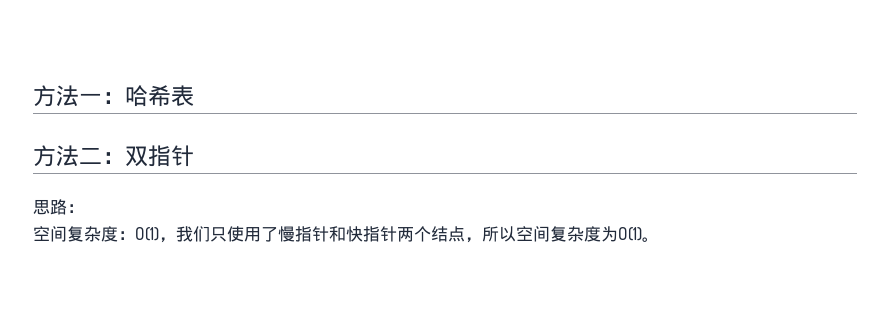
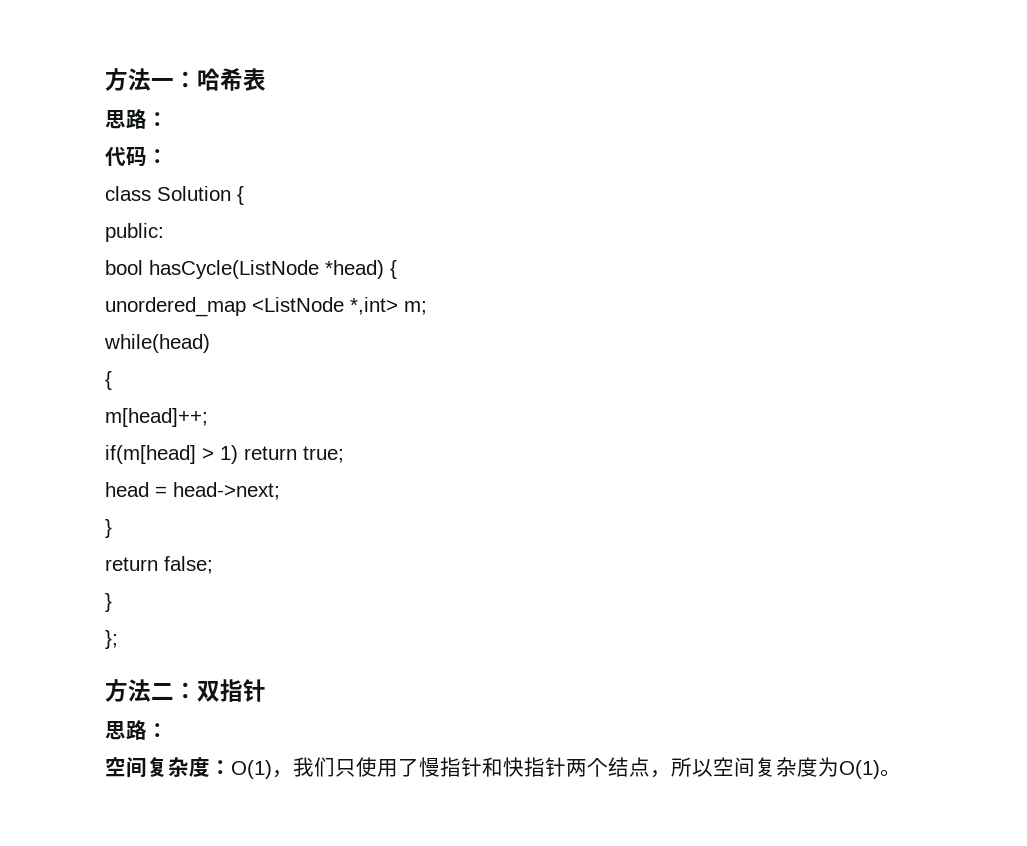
(194, 95) none -> [105,109,168,129] [105,146,168,167] [105,186,244,205] [105,223,164,242] [105,260,397,279] [105,297,427,317] [104,334,210,353] [105,371,112,390] [105,408,208,427] [105,445,344,464] [105,482,280,500] [105,519,112,538] [105,556,213,574] [105,593,112,612] [105,630,118,649] // 思路： // 代码： // class Solution { // public: // bool hasCycle(ListNode *head) { // unordered_map <ListNode *,int> m; // while(head) // { // m[head]++; // if(m[head] > 1) return true; // head = head->next; // } // return false; // } // };

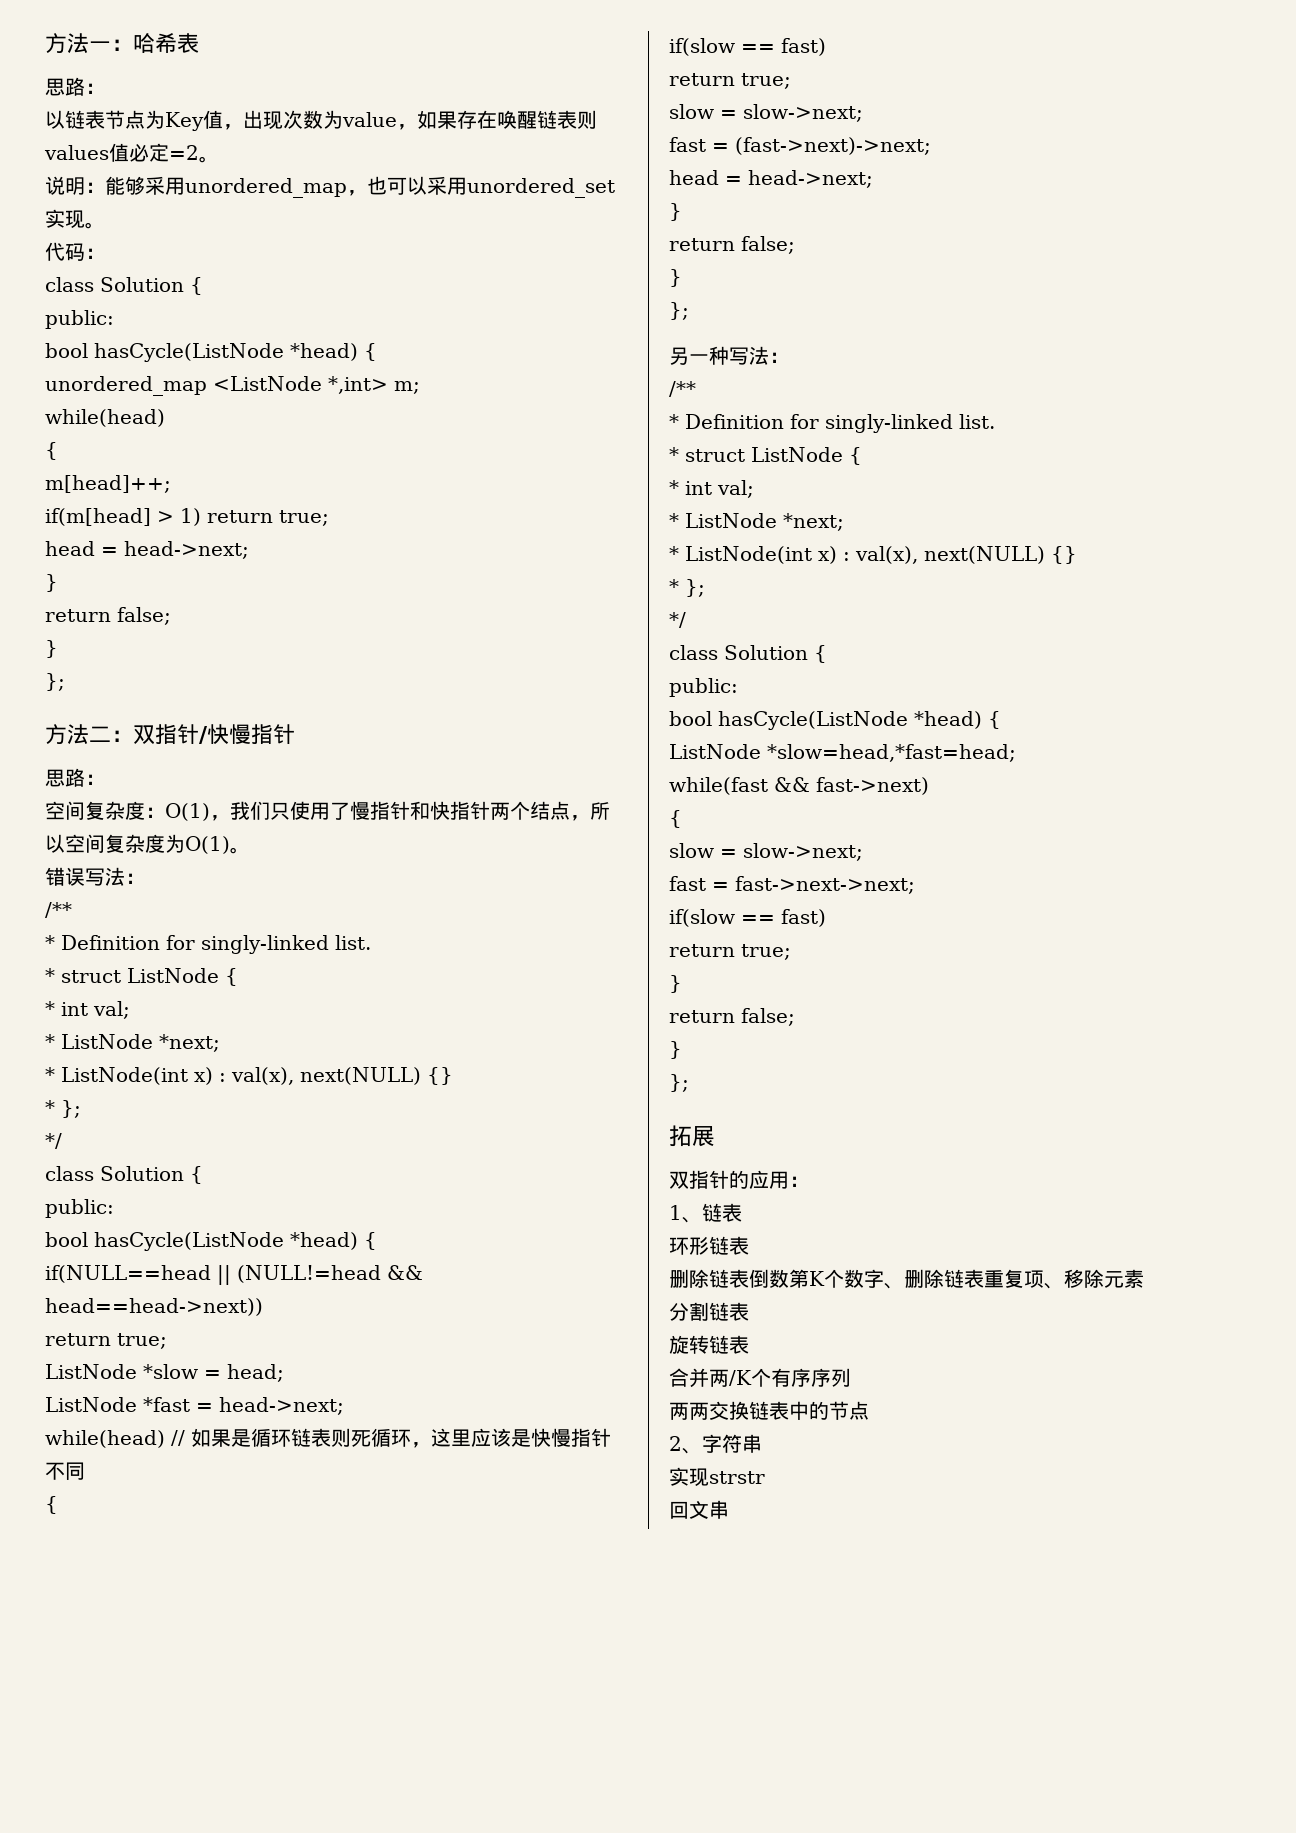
(168, 119) none -> [45,110,597,131] [44,143,219,163] [45,176,615,198] [45,209,105,229] // 以链表节点为Key值，出现次数为value，如果存在唤醒链表则values值必定=2。 // 说明：能够采用unordered_map，也可以采用unordered_set实现。
(266, 690) none -> [199,724,295,744] /快慢指针
(901, 773) none -> [45,867,145,886] [45,902,72,918] [45,935,371,954] [45,968,238,986] [45,1001,130,1019] [45,1034,220,1052] [45,1067,453,1085] [45,1100,81,1118] [45,1133,62,1149] [45,1166,203,1184] [45,1199,114,1218] [45,1232,377,1251] [45,1265,423,1285] [45,1298,263,1316] [45,1333,167,1349] [45,1364,284,1382] [45,1397,344,1415] [45,1428,611,1448] [45,1462,85,1480] [45,1496,58,1514] [669,38,826,56] [669,73,791,89] [669,104,863,122] [669,137,931,155] [669,170,873,188] [669,203,682,221] [669,236,795,254] [669,269,682,287] [669,302,689,320] [669,346,789,365] [669,381,696,397] [669,414,995,433] [669,447,862,465] [669,480,754,498] [669,513,844,531] [669,546,1077,564] [669,579,705,597] [669,612,686,628] [669,645,827,663] [669,678,738,697] [669,711,1001,730] [669,744,1016,762] [669,777,929,795] [669,810,682,828] [669,843,863,861] [669,876,915,894] [669,909,826,927] [669,944,791,960] [669,975,682,993] [669,1008,795,1026] [669,1041,682,1059] [669,1074,689,1092] [669,1125,715,1147] [669,1170,809,1189] [669,1203,742,1223] [669,1236,749,1255] [669,1269,1144,1289] [669,1302,749,1321] [669,1335,749,1354] [669,1368,851,1388] [669,1401,869,1420] [669,1434,762,1454] [669,1467,765,1487] [669,1500,729,1519] // 错误写法： // /** // * Definition for singly-linked list. // * struct ListNode { // * int val; // * ListNode *next; // * ListNode(int x) : val(x), next(NULL) {} // * }; // */ // class Solution { // public: // bool hasCycle(ListNode *head) { // if(NULL==head || (NULL!=head && head==head->next)) // return true; // ListNode *slow = head; // ListNode *fast = head->next; // while(head) // 如果是循环链表则死循环，这里应该是快慢指针不同 // { // if(slow == fast) // return true; // slow = slow->next; // fast = (fast->next)->next; // head = head->next; // } // return false; // } // }; // 另一种写法： // /** // * Definition for singly-linked list. // * struct ListNode { // * int val; // * ListNode *next; // * ListNode(int x) : val(x), next(NULL) {} // * }; // */ // class Solution { // public: // bool hasCycle(ListNode *head) { // ListNode *slow=head,*fast=head; // while(fast && fast->next) // { // slow = slow->next; // fast = fast->next->next; // if(slow == fast) // return true; // } // return false; // } // }; // 拓展 // 双指针的应用： // 1、链表 // 环形链表 // 删除链表倒数第K个数字、删除链表重复项、移除元素 // 分割链表 // 旋转链表 // 合并两/K个有序序列 // 两两交换链表中的节点 // 2、字符串 // 实现strstr // 回文串

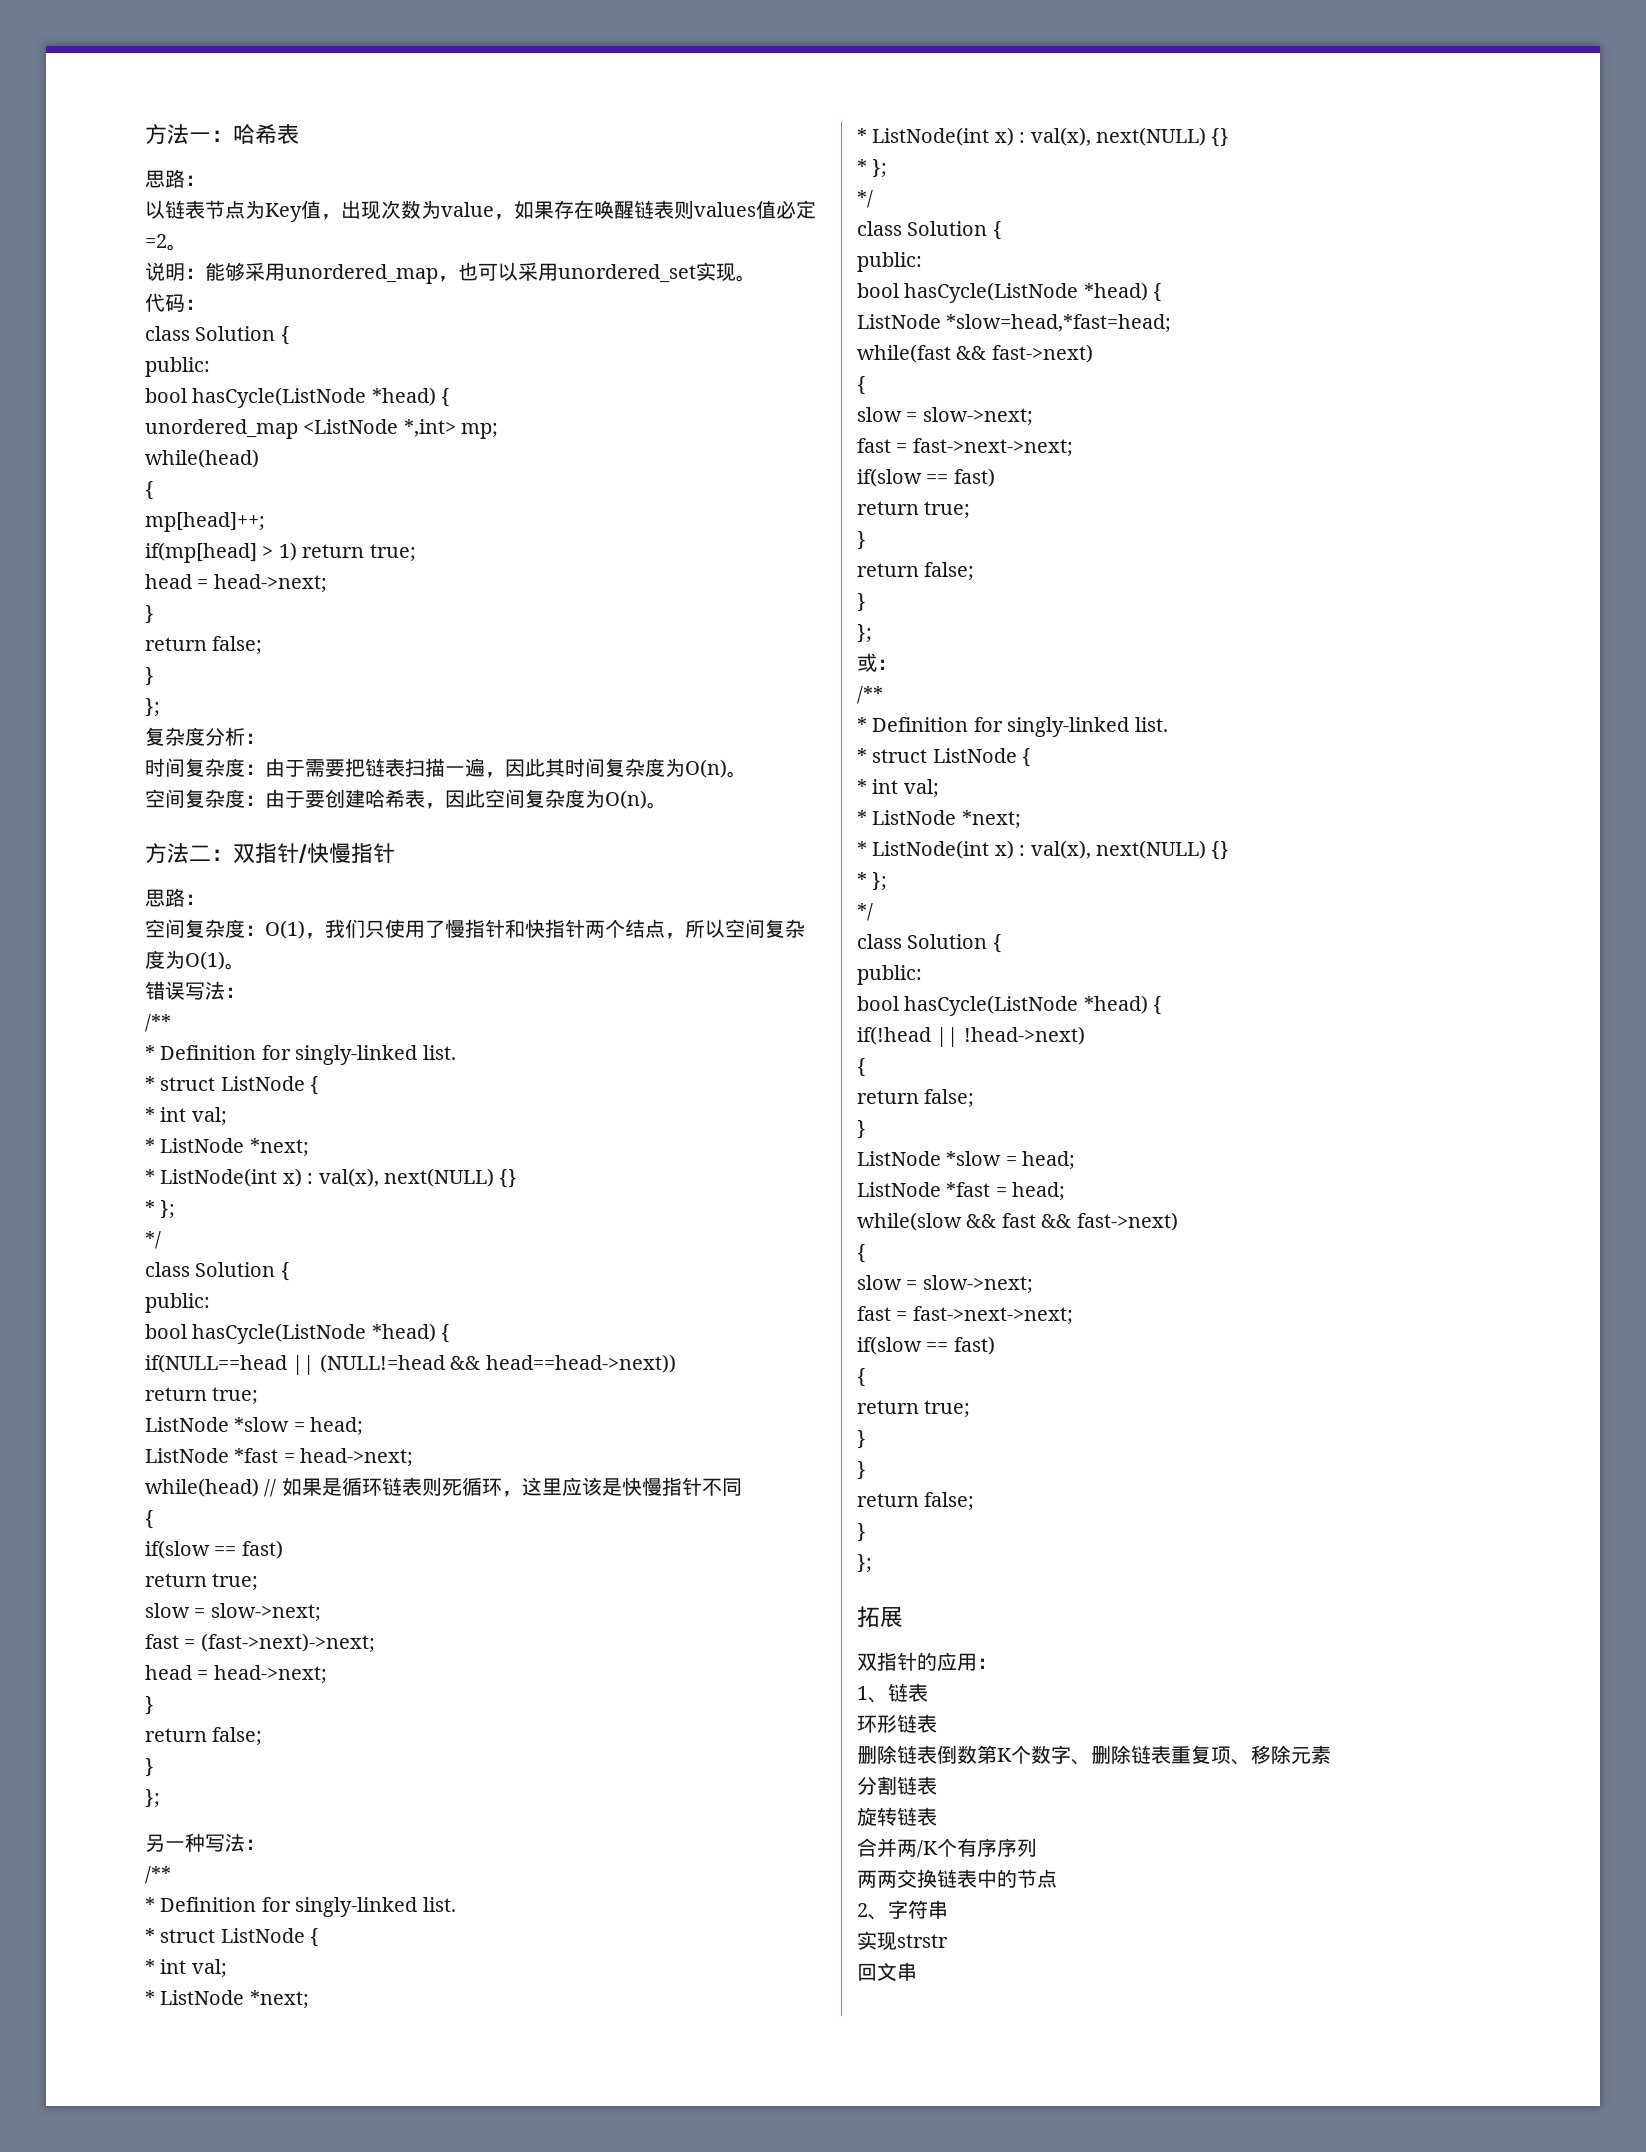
[394,381,420,394] m; -> [461,423,499,439] mp;
[45,475,171,493] [45,508,151,526] m[head]++; // if(m[head] -> [145,512,265,532] [145,542,257,563] mp[head]++; // if(mp[head]
(65, 682) none -> [145,727,265,746] [145,758,747,778] [145,789,667,809] // 复杂度分析： // 时间复杂度：由于需要把链表扫描一遍，因此其时间复杂度为O(n)。 // 空间复杂度：由于要创建哈希表，因此空间复杂度为O(n)。
(689, 1083) none -> [857,653,897,672] [857,686,883,704] [857,717,1168,737] [857,748,1032,767] [857,779,939,798] [857,810,1021,829] [857,840,1230,860] [857,872,888,891] [857,903,873,921] [857,934,1002,953] [857,965,922,985] [857,995,1163,1016] [857,1026,1085,1047] [857,1058,866,1077] [857,1089,975,1108] [857,1120,866,1139] [857,1151,1076,1170] [857,1182,1066,1201] [857,1212,1178,1231] [857,1244,866,1263] [857,1275,1033,1294] [857,1306,1073,1325] [857,1336,995,1355] [857,1368,866,1387] [857,1400,971,1418] [857,1430,866,1449] [857,1461,866,1480] [857,1492,975,1511] [857,1523,866,1542] [857,1554,872,1573] // 或： // /** // * Definition for singly-linked list. // * struct ListNode { // * int val; // * ListNode *next; // * ListNode(int x) : val(x), next(NULL) {} // * }; // */ // class Solution { // public: // bool hasCycle(ListNode *head) { // if(!head || !head->next) // { // return false; // } // ListNode *slow = head; // ListNode *fast = head; // while(slow && fast && fast->next) // { // slow = slow->next; // fast = fast->next->next; // if(slow == fast) // { // return true; // } // } // return false; // } // };

